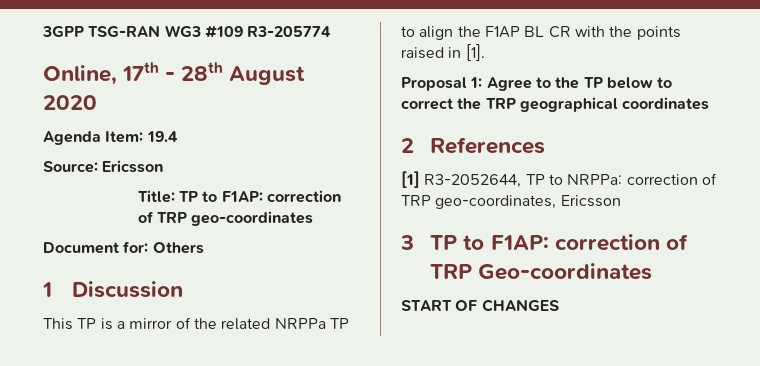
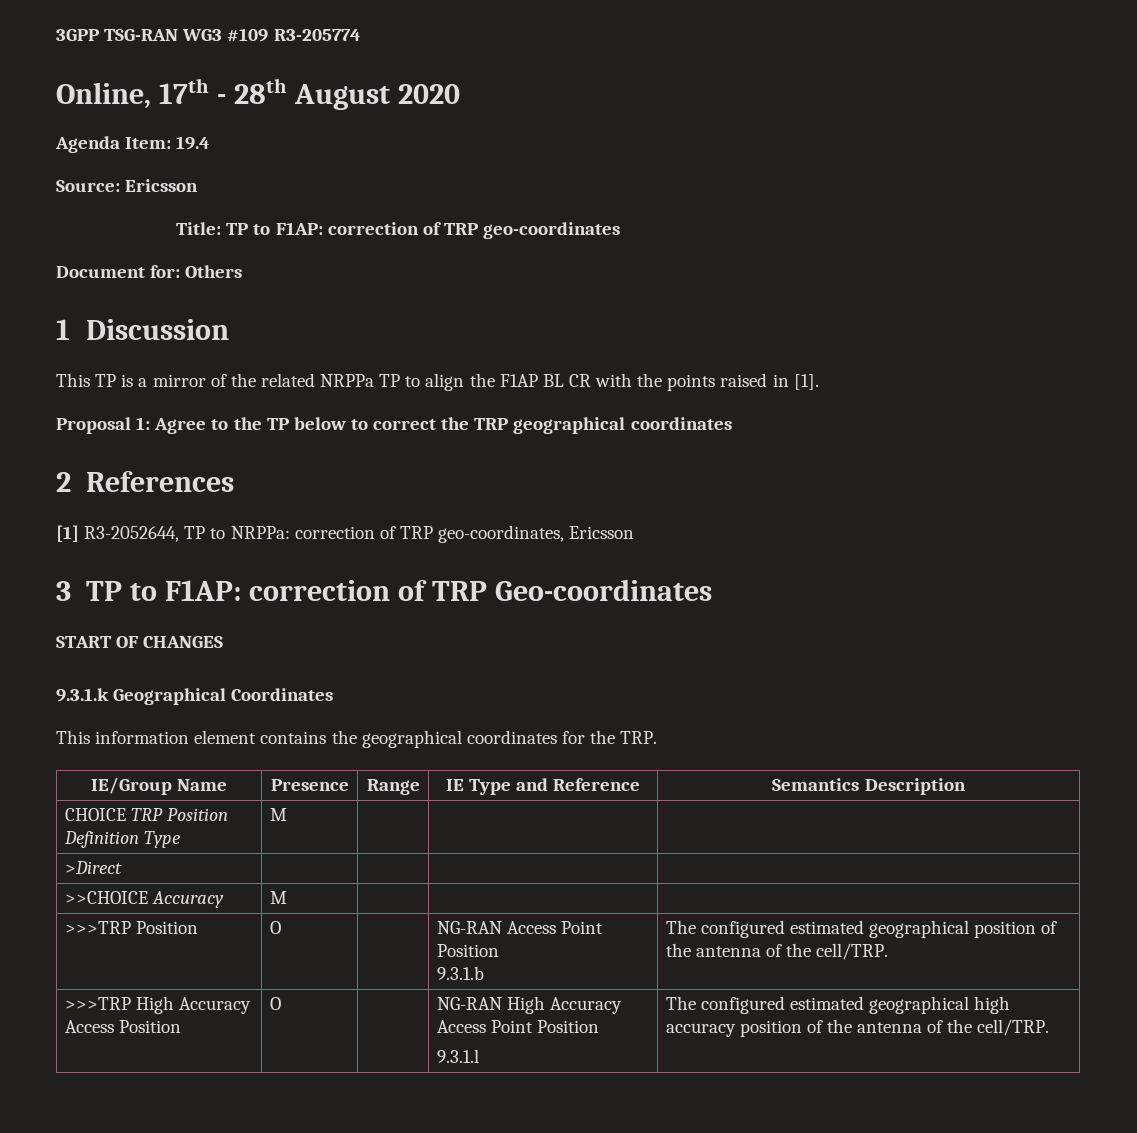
(559, 305) none -> [56,688,334,705] [56,730,658,748] [90,777,228,795] [270,779,349,791] [366,779,420,795] [445,778,641,795] [772,778,966,795] [64,808,228,821] [63,831,181,848] [269,808,287,821] [64,861,122,874] [64,891,224,908] [269,891,287,904] [64,921,198,934] [269,921,281,934] [436,921,603,934] [436,944,499,957] [436,966,484,980] [665,920,1058,938] [665,943,889,960] [64,996,251,1014] [64,1020,181,1033] [269,997,281,1010] [436,996,622,1014] [436,1020,599,1033] [436,1049,479,1063] [665,996,1011,1014] [665,1019,1050,1037] // 9.3.1.k Geographical Coordinates // This information element contains the geographical coordinates for the TRP. // IE/Group Name | Presence | Range | IE Type and Reference | Semantics Description // CHOICE TRP Position Definition Type | M | | | // >Direct | | | | // >>CHOICE Accuracy | M | | | // >>>TRP Position | O | | NG-RAN Access Point Position // 9.3.1.b | The configured estimated geographical position of the antenna of the cell/TRP. // >>>TRP High Accuracy Access Position | O | | NG-RAN High Accuracy Access Point Position // 9.3.1.l | The configured estimated geographical high accuracy position of the antenna of the cell/TRP.

